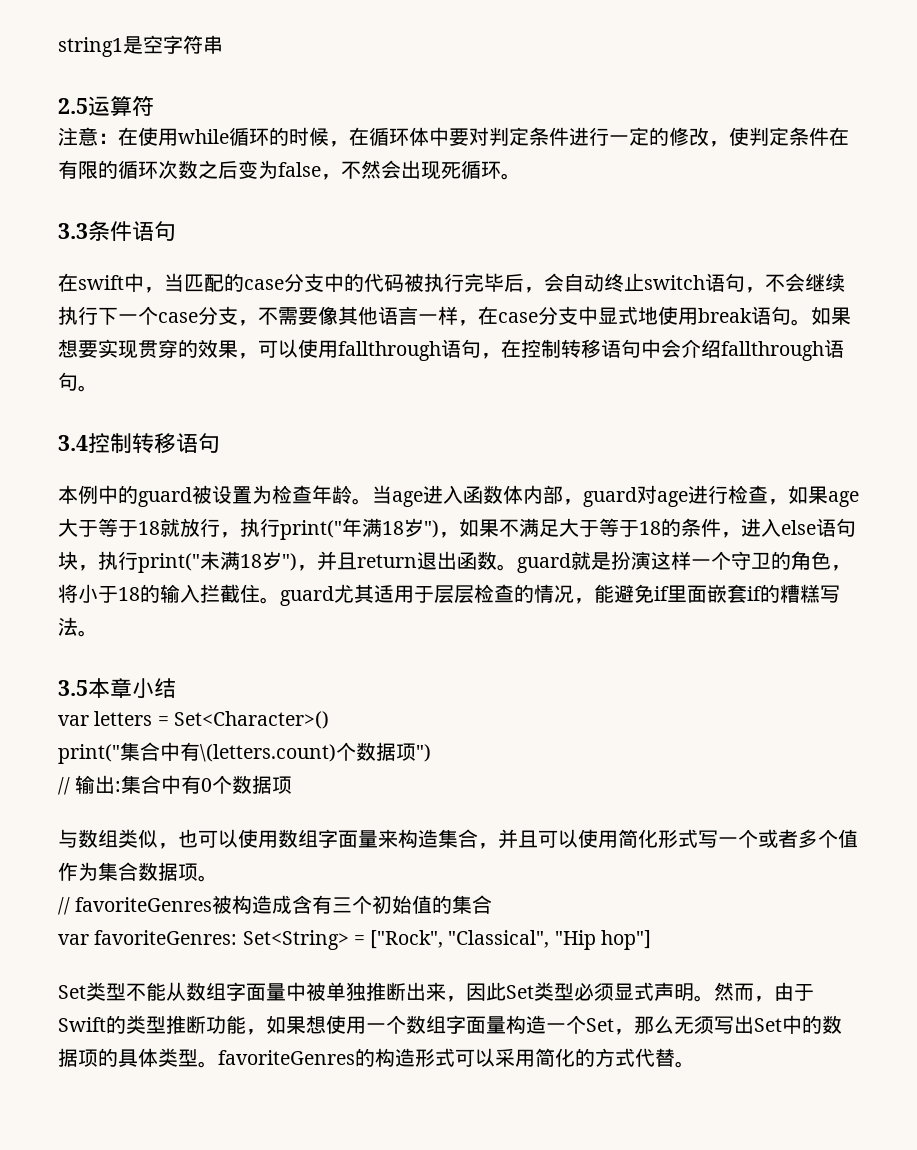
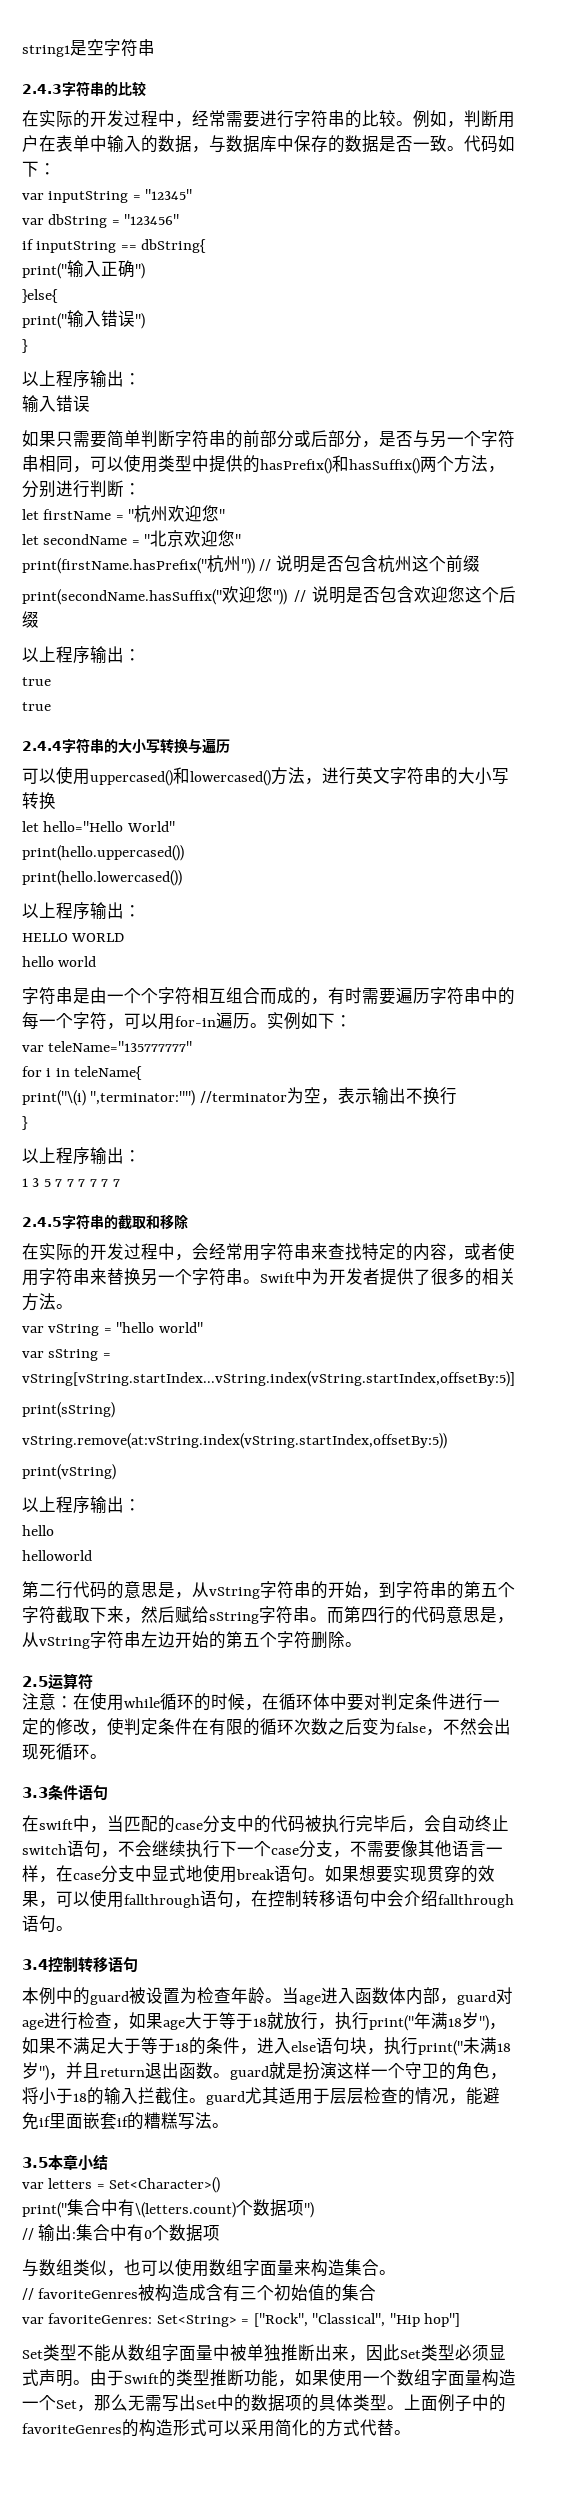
(223, 44) none -> [22,81,146,97] [22,110,515,128] [22,135,515,153] [22,161,56,177] [22,189,193,203] [22,214,180,228] [22,239,207,253] [22,260,145,279] [22,289,58,303] [22,310,145,329] [22,339,28,353] [22,370,141,388] [22,395,90,413] [22,430,515,448] [22,455,505,474] [22,480,141,498] [22,505,226,523] [22,530,242,547] [22,555,480,574] [22,586,516,605] [22,611,39,628] [22,646,141,664] [22,677,51,686] [22,702,51,711] [22,738,230,754] [22,767,509,786] [22,792,56,810] [22,821,175,832] [22,845,184,861] [22,870,182,886] [22,902,141,920] [22,933,125,942] [22,956,97,967] [22,987,515,1005] [22,1012,352,1030] [22,1041,193,1052] [22,1066,143,1080] [22,1087,457,1106] [22,1116,28,1130] [22,1147,141,1165] [22,1178,120,1187] [22,1214,188,1230] [22,1243,515,1261] [22,1268,516,1286] [22,1293,73,1311] [22,1322,203,1336] [22,1349,111,1361] [22,1371,515,1387] [22,1402,115,1418] [22,1433,447,1449] [22,1464,116,1480] [22,1496,141,1514] [22,1525,54,1536] [22,1550,92,1561] [22,1581,515,1599] [22,1606,514,1624] [22,1631,362,1649] // 2.4.3字符串的比较 // 在实际的开发过程中，经常需要进行字符串的比较。例如，判断用户在表单中输入的数据，与数据库中保存的数据是否一致。代码如下： // var inputString = "12345" // var dbString = "123456" // if inputString == dbString{ // print("输入正确") // }else{ // print("输入错误") // } // 以上程序输出： // 输入错误 // 如果只需要简单判断字符串的前部分或后部分，是否与另一个字符串相同，可以使用类型中提供的hasPrefix()和hasSuffix()两个方法，分别进行判断： // let firstName = "杭州欢迎您" // let secondName = "北京欢迎您" // print(firstName.hasPrefix("杭州")) // 说明是否包含杭州这个前缀 // print(secondName.hasSuffix("欢迎您")) // 说明是否包含欢迎您这个后缀 // 以上程序输出： // true // true // 2.4.4字符串的大小写转换与遍历 // 可以使用uppercased()和lowercased()方法，进行英文字符串的大小写转换 // let hello="Hello World" // print(hello.uppercased()) // print(hello.lowercased()) // 以上程序输出： // HELLO WORLD // hello world // 字符串是由一个个字符相互组合而成的，有时需要遍历字符串中的每一个字符，可以用for-in遍历。实例如下： // var teleName="135777777" // for i in teleName{ // print("\(i) ",terminator:"") //terminator为空，表示输出不换行 // } // 以上程序输出： // 1 3 5 7 7 7 7 7 7 // 2.4.5字符串的截取和移除 // 在实际的开发过程中，会经常用字符串来查找特定的内容，或者使用字符串来替换另一个字符串。Swift中为开发者提供了很多的相关方法。 // var vString = "hello world" // var sString = vString[vString.startIndex...vString.index(vString.startIndex,offsetBy:5)] // print(sString) // vString.remove(at:vString.index(vString.startIndex,offsetBy:5)) // print(vString) // 以上程序输出： // hello // helloworld // 第二行代码的意思是，从vString字符串的开始，到字符串的第五个字符截取下来，然后赋给sString字符串。而第四行的代码意思是，从vString字符串左边开始的第五个字符删除。
[478,829,858,849] [58,862,198,881] ，并且可以使用简化形式写一个或者多个值作为集合数据项 -> (379, 2267) none
[714,982,774,1002] 然而， -> (90, 2382) none
[306,1015,326,1034] 想 -> (329, 2378) none
[694,1016,714,1034] 须 -> [145,2395,162,2411] 需
(218, 1064) none -> [404,2394,506,2412] 上面例子中的

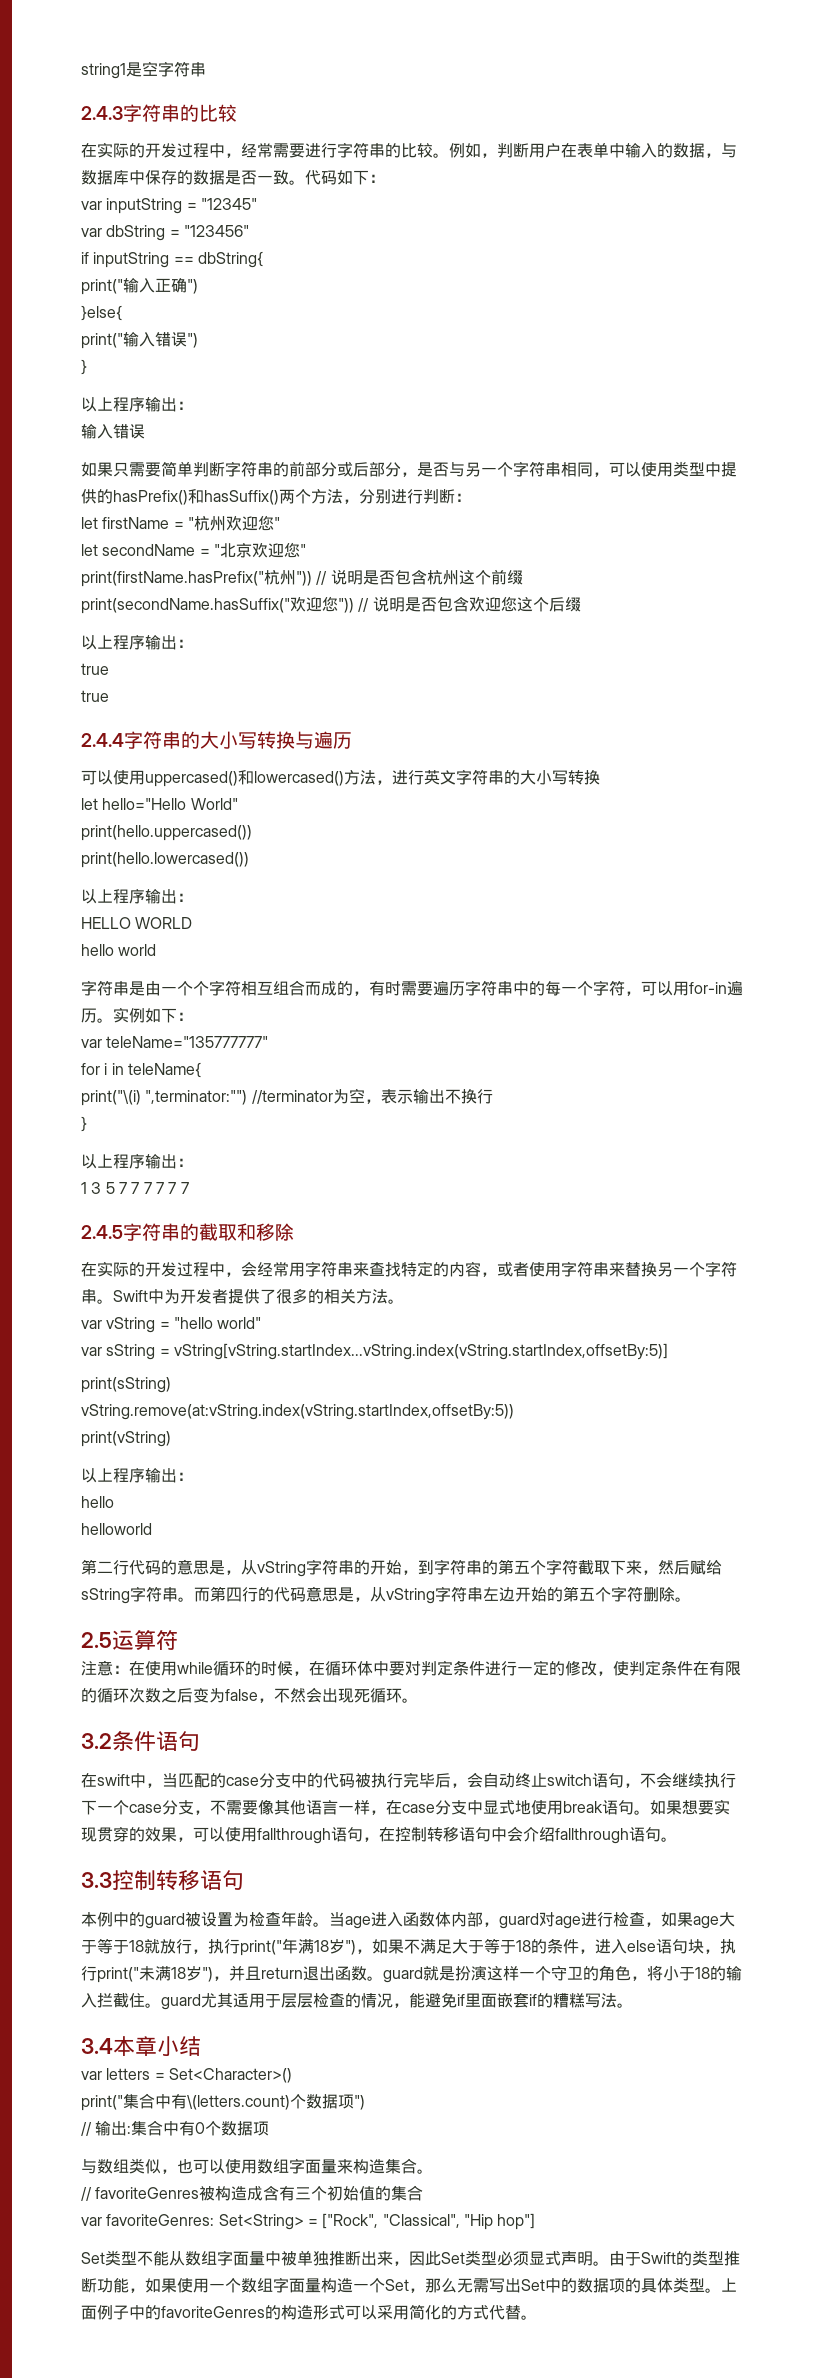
[22,1787,48,1798] 3.3 -> [81,1733,112,1749] 3.2
[22,1959,48,1970] 3.4 -> [81,1872,112,1888] 3.3
[22,2157,48,2168] 3.5 -> [81,2038,113,2054] 3.4

